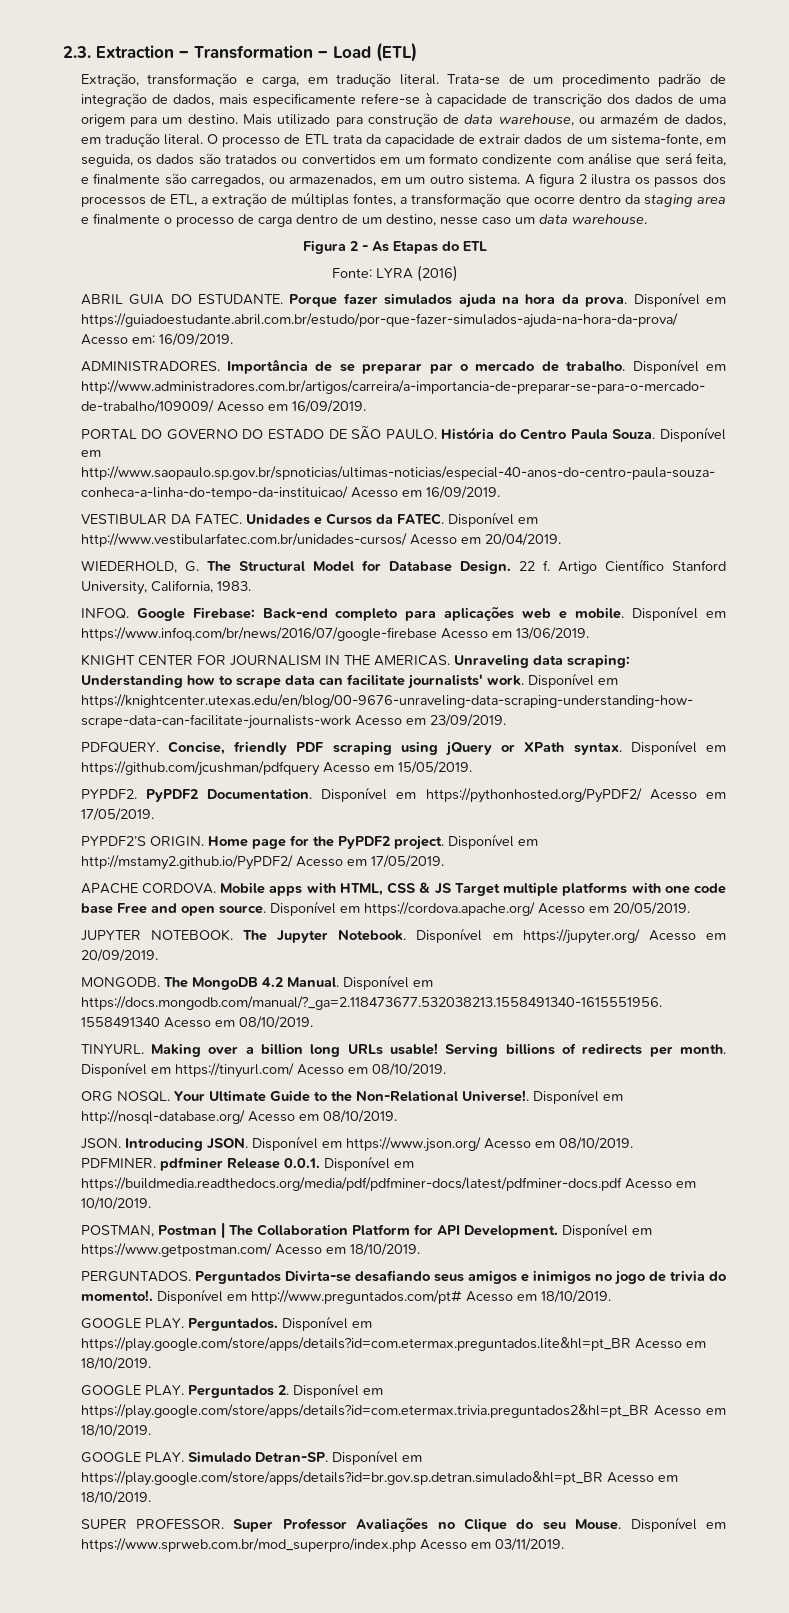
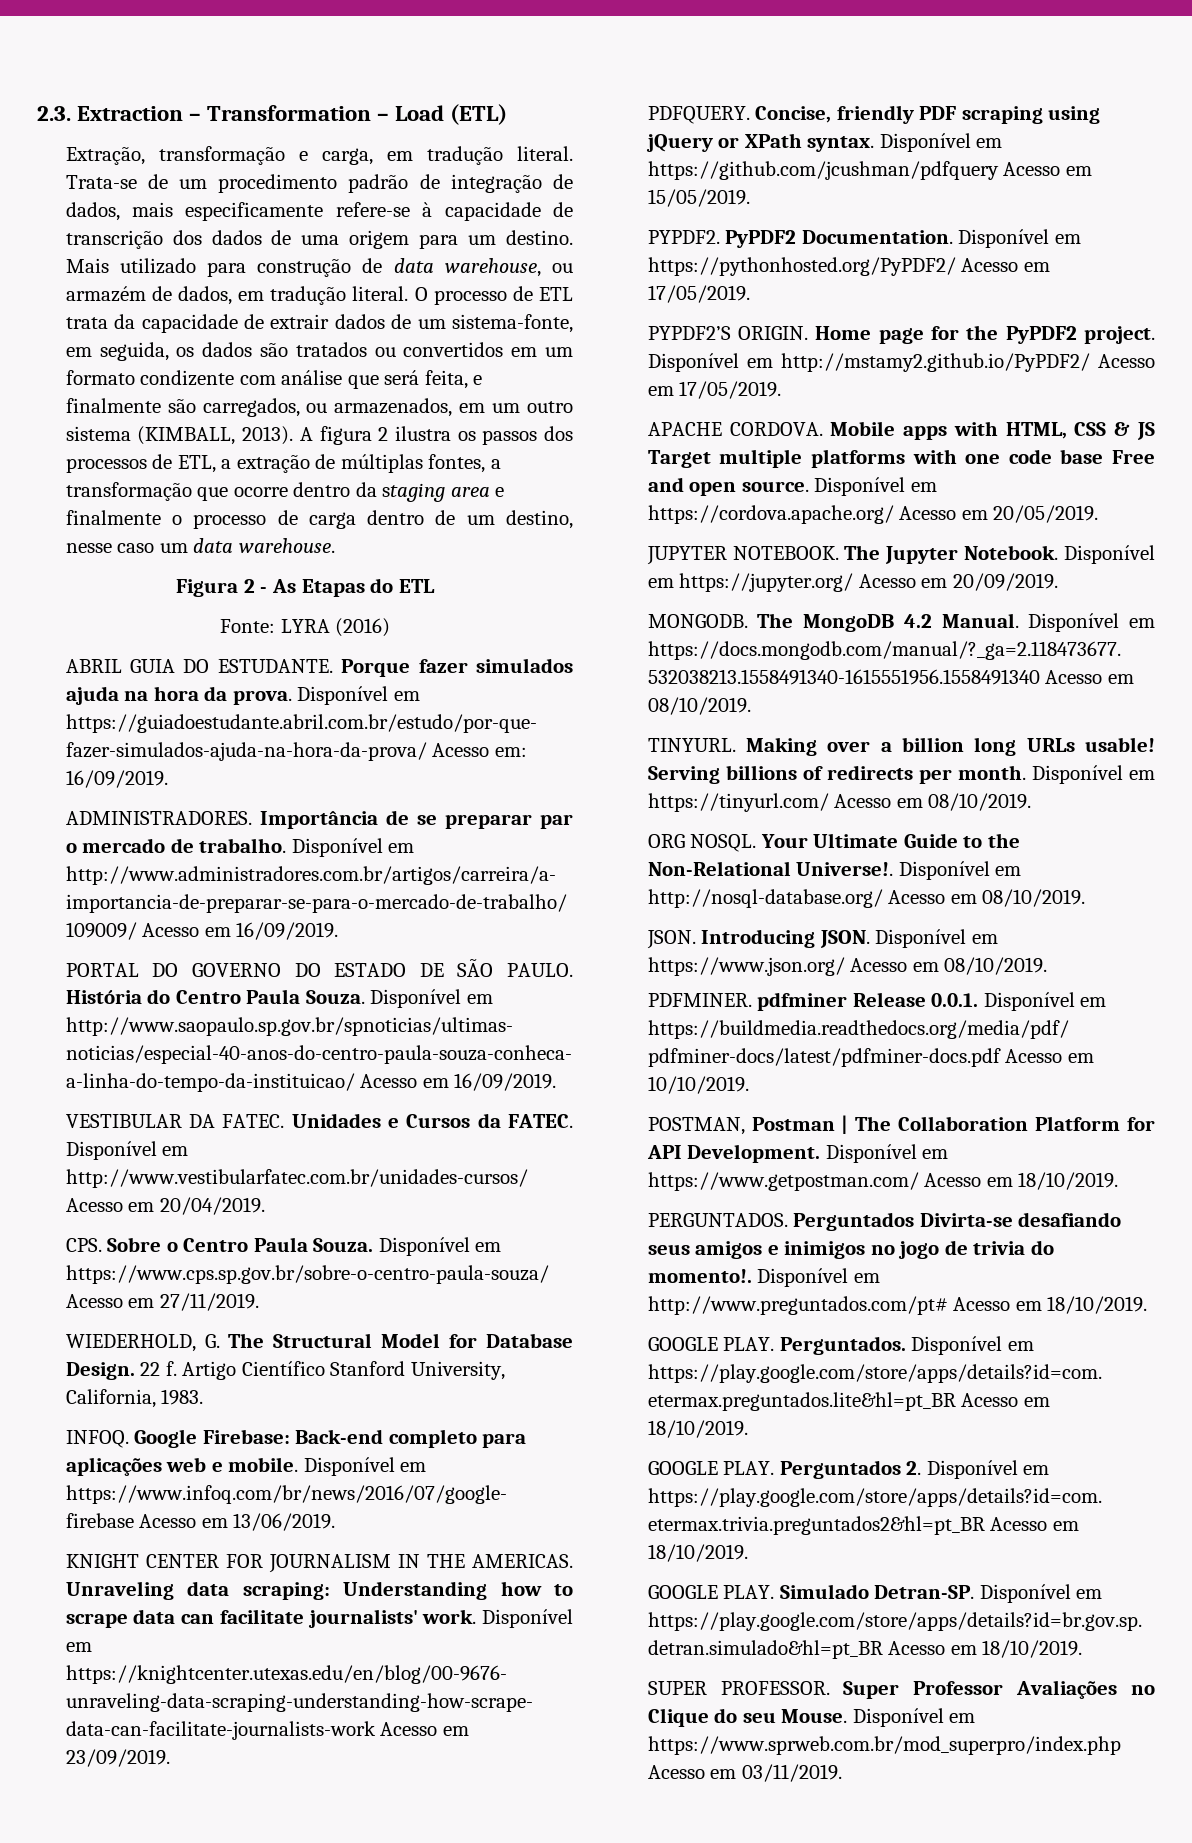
[468,174,521,185] sistema. -> [65,426,294,445] sistema (KIMBALL, 2013).
(561, 539) none -> [65,1237,502,1256] [65,1265,549,1284] [65,1293,259,1311] // CPS. Sobre o Centro Paula Souza. Disponível em https://www.cps.sp.gov.br/sobre-o-centro-paula-souza/ Acesso em 27/11/2019.

